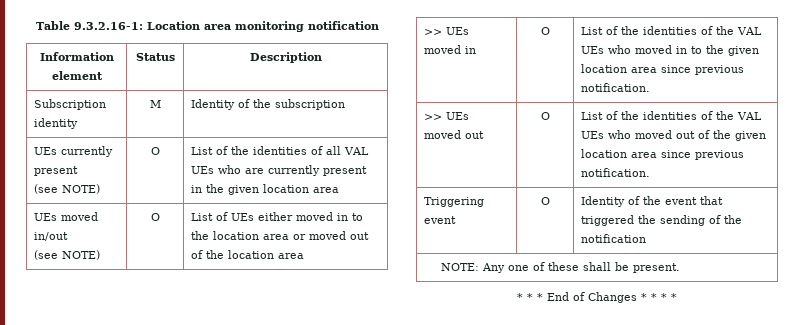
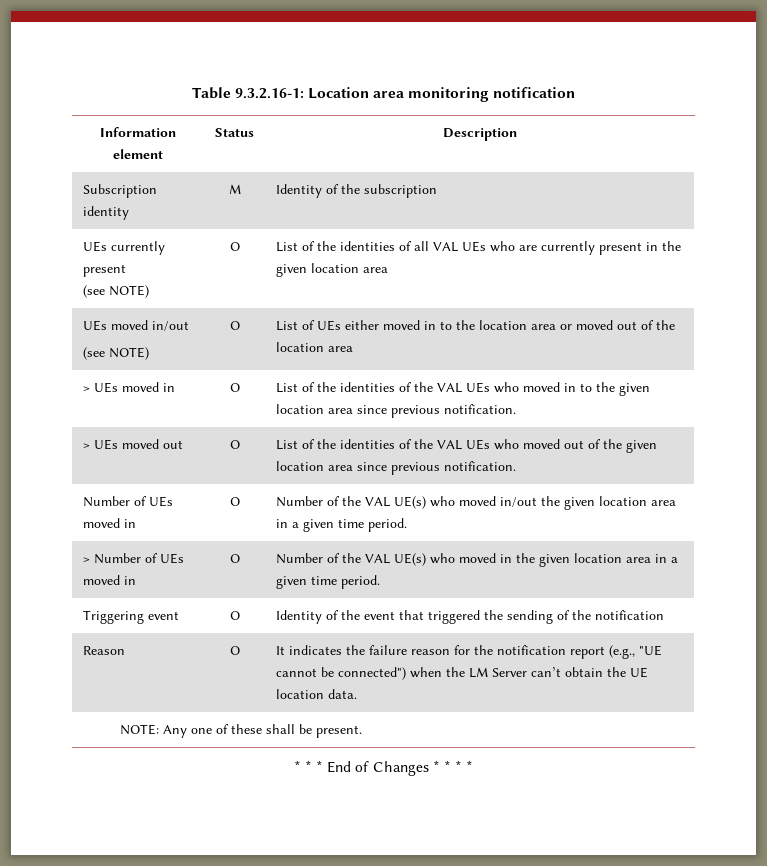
[424,29,443,35] >> -> [83,386,91,392] >
[424,114,443,120] >> -> [83,443,91,449] >
(651, 172) none -> [83,496,174,507] [83,518,137,528] [229,497,240,506] [276,496,677,510] [276,518,408,532] [83,553,185,564] [83,575,137,585] [229,554,240,563] [276,553,679,567] [276,575,381,589] // Number of UEs moved in | O | Number of the VAL UE(s) who moved in/out the given location area in a given time period. // > Number of UEs moved in | O | Number of the VAL UE(s) who moved in the given location area in a given time period.
(647, 238) none -> [83,646,126,655] [229,646,240,655] [276,645,663,659] [276,667,649,680] [276,689,358,699] // Reason | O | It indicates the failure reason for the notification report (e.g., "UE cannot be connected") when the LM Server can’t obtain the UE location data.

